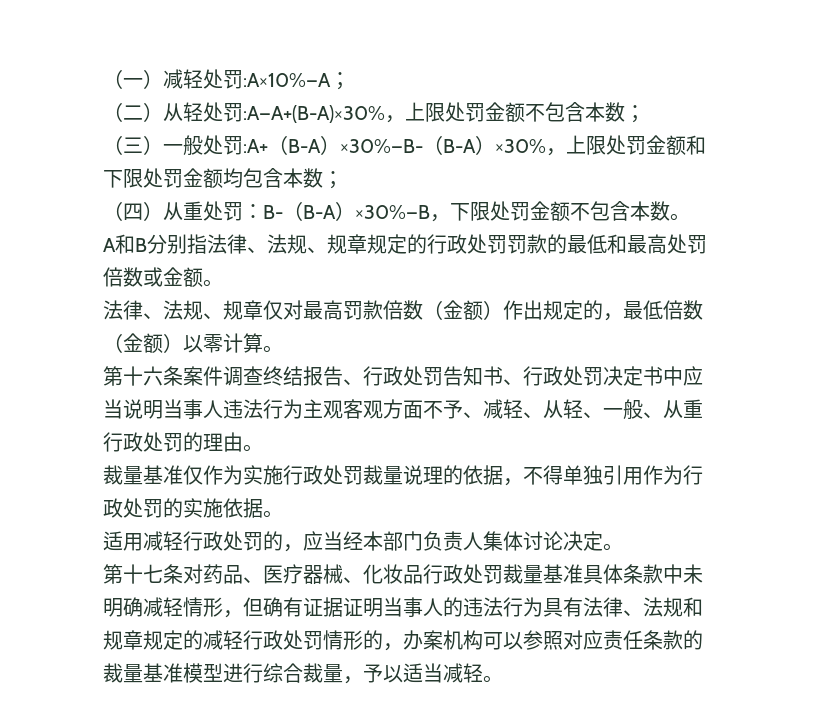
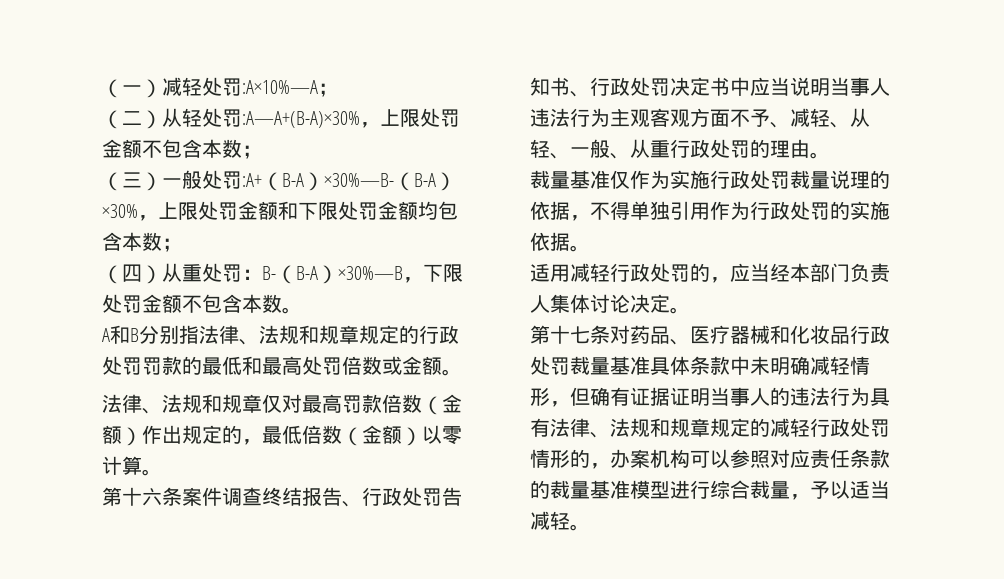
[307,247,327,253] 、 -> [299,325,319,344] 和
[203,313,223,319] 、 -> [202,394,222,413] 和
[343,577,363,583] 、 -> [770,325,790,344] 和

